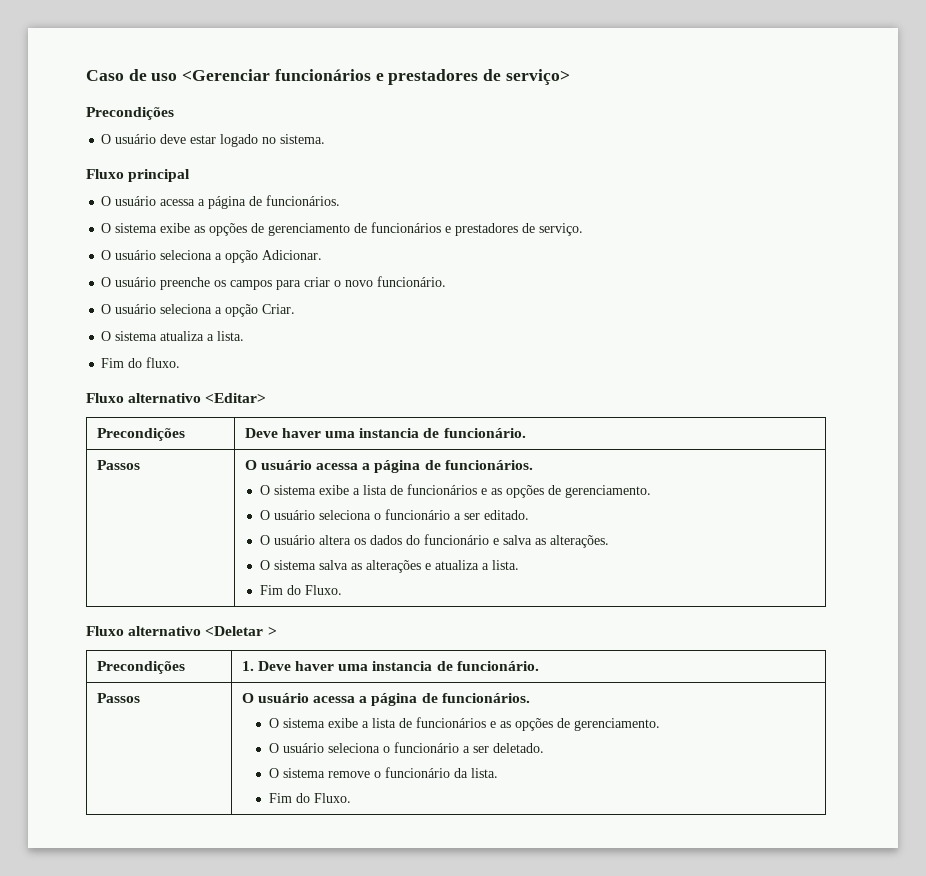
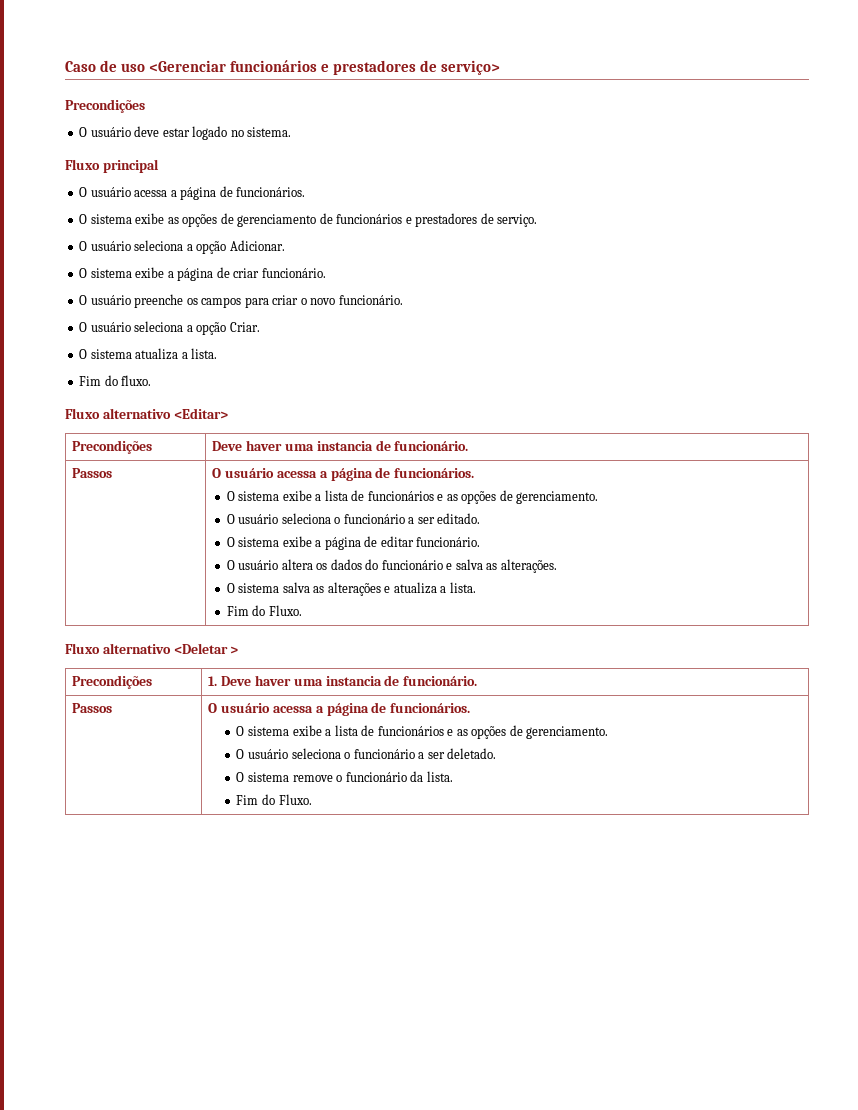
(323, 255) none -> [79,267,326,281] // O sistema exibe a página de criar funcionário.
(530, 515) none -> [226,536,481,550] // O sistema exibe a página de editar funcionário.

